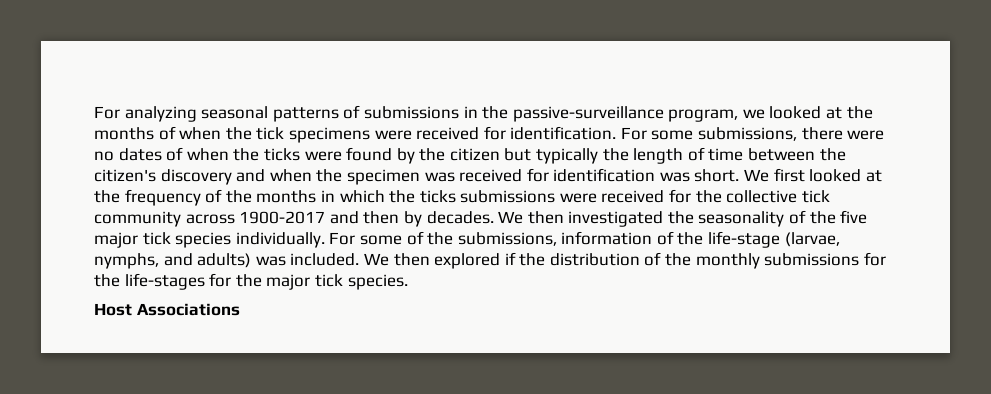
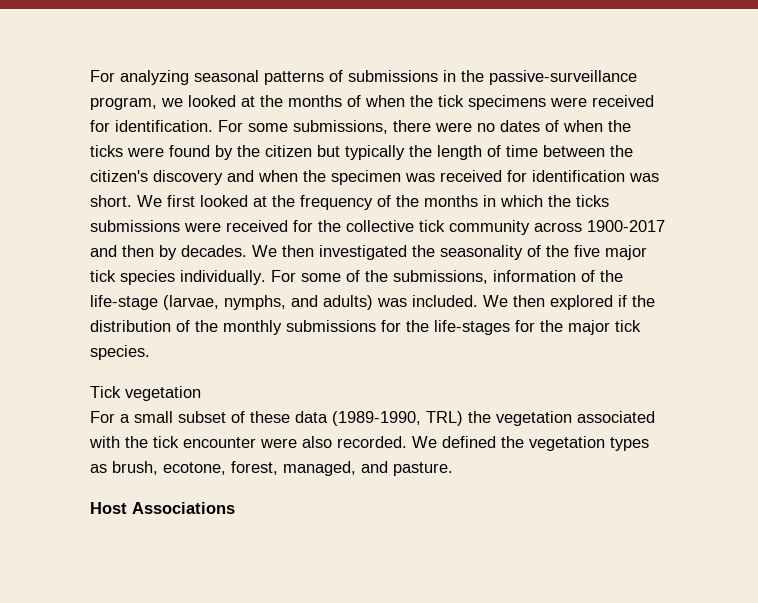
(408, 282) none -> [90,386,201,401] [90,411,655,426] [89,436,649,451] [90,461,453,476] // Tick vegetation // For a small subset of these data (1989-1990, TRL) the vegetation associated with the tick encounter were also recorded. We defined the vegetation types as brush, ecotone, forest, managed, and pasture.

